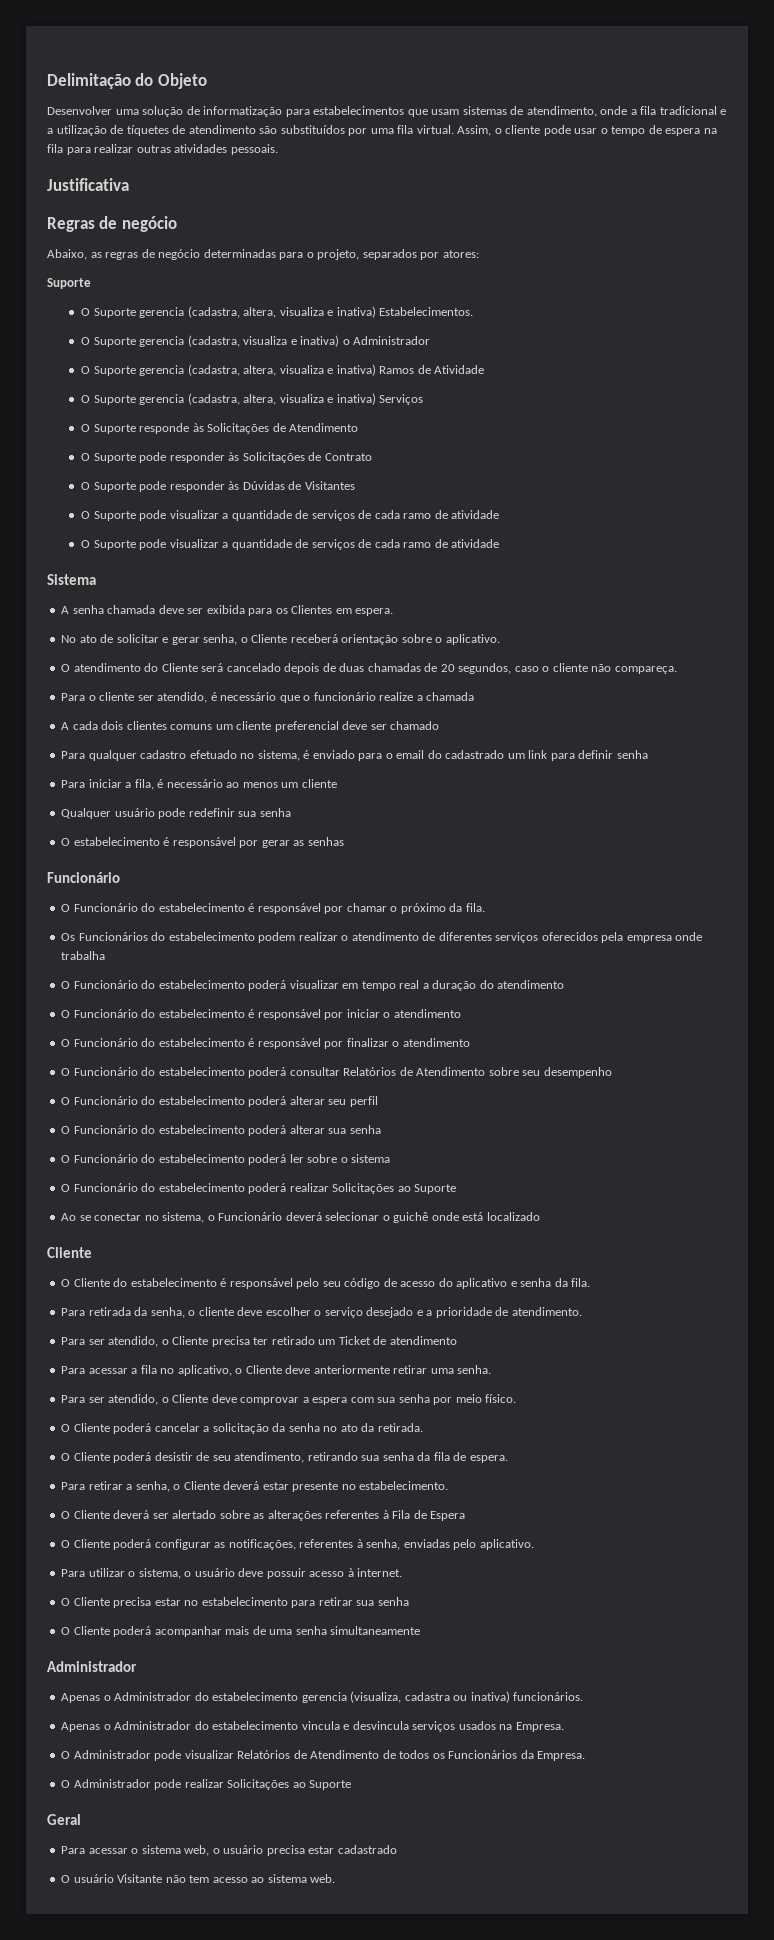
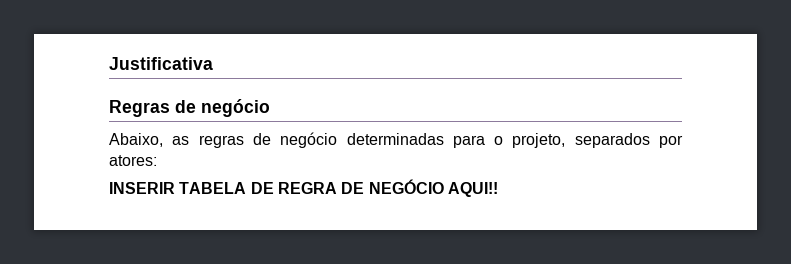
[47,73,207,89] [47,106,727,117] [47,125,717,136] [47,144,278,155] Delimitação do Objeto // Desenvolver uma solução de informatização para estabelecimentos que usam sistemas de atendimento, onde a fila tradicional e a utilização de tíquetes de atendimento são substituídos por uma fila virtual. Assim, o cliente pode usar o tempo de espera na fila para realizar outras atividades pessoais. // -> (109, 63) none
[47,278,91,289] [81,306,474,318] [81,335,431,347] [81,364,485,376] [81,393,424,405] [81,423,359,434] [81,452,372,463] [81,481,355,492] [81,510,500,521] [81,539,500,550] [47,574,96,585] [61,605,394,616] [61,634,500,645] [61,663,677,674] [61,692,475,703] [61,721,440,732] [61,750,648,761] [61,779,337,790] [61,808,291,819] [61,837,344,848] [47,872,120,883] [61,903,485,914] [61,932,703,943] [61,951,106,960] [61,980,565,991] [61,1009,461,1020] [61,1038,470,1049] [61,1067,612,1078] [61,1096,378,1107] [61,1125,381,1136] [61,1154,391,1165] [61,1183,457,1194] [61,1212,540,1223] [47,1247,92,1258] [61,1278,591,1289] [61,1307,582,1318] [61,1336,457,1347] [61,1365,492,1376] [61,1394,517,1405] [61,1423,423,1434] [61,1452,508,1463] [61,1481,449,1492] [61,1510,466,1521] [61,1539,534,1550] [61,1568,403,1579] [61,1597,409,1608] [61,1626,421,1637] [47,1661,137,1672] [61,1691,584,1703] [61,1721,564,1732] [61,1750,586,1761] [61,1779,352,1790] [47,1814,81,1825] [61,1845,397,1856] [61,1874,336,1883] Suporte // O Suporte gerencia (cadastra, altera, visualiza e inativa) Estabelecimentos. // O Suporte gerencia (cadastra, visualiza e inativa) o Administrador // O Suporte gerencia (cadastra, altera, visualiza e inativa) Ramos de Atividade // O Suporte gerencia (cadastra, altera, visualiza e inativa) Serviços // O Suporte responde às Solicitações de Atendimento // O Suporte pode responder às Solicitações de Contrato // O Suporte pode responder às Dúvidas de Visitantes // O Suporte pode visualizar a quantidade de serviços de cada ramo de atividade // O Suporte pode visualizar a quantidade de serviços de cada ramo de atividade // Sistema // A senha chamada deve ser exibida para os Clientes em espera. // No ato de solicitar e gerar senha, o Cliente receberá orientação sobre o aplicativo. // O atendimento do Cliente será cancelado depois de duas chamadas de 20 segundos, caso o cliente não compareça. // Para o cliente ser atendido, é necessário que o funcionário realize a chamada // A cada dois clientes comuns um cliente preferencial deve ser chamado // Para qualquer cadastro efetuado no sistema, é enviado para o email do cadastrado um link para definir senha // Para iniciar a fila, é necessário ao menos um cliente // Qualquer usuário pode redefinir sua senha // O estabelecimento é responsável por gerar as senhas // Funcionário // O Funcionário do estabelecimento é responsável por chamar o próximo da fila. // Os Funcionários do estabelecimento podem realizar o atendimento de diferentes serviços oferecidos pela empresa onde trabalha // O Funcionário do estabelecimento poderá visualizar em tempo real a duração do atendimento // O Funcionário do estabelecimento é responsável por iniciar o atendimento // O Funcionário do estabelecimento é responsável por finalizar o atendimento // O Funcionário do estabelecimento poderá consultar Relatórios de Atendimento sobre seu desempenho // O Funcionário do estabelecimento poderá alterar seu perfil // O Funcionário do estabelecimento poderá alterar sua senha // O Funcionário do estabelecimento poderá ler sobre o sistema // O Funcionário do estabelecimento poderá realizar Solicitações ao Suporte // Ao se conectar no sistema, o Funcionário deverá selecionar o guichê onde está localizado // Cliente // O Cliente do estabelecimento é responsável pelo seu código de acesso do aplicativo e senha da fila. // Para retirada da senha, o cliente deve escolher o serviço desejado e a prioridade de atendimento. // Para ser atendido, o Cliente precisa ter retirado um Ticket de atendimento // Para acessar a fila no aplicativo, o Cliente deve anteriormente retirar uma senha. // Para ser atendido, o Cliente deve comprovar a espera com sua senha por meio físico. // O Cliente poderá cancelar a solicitação da senha no ato da retirada. // O Cliente poderá desistir de seu atendimento, retirando sua senha da fila de espera. // Para retirar a senha, o Cliente deverá estar presente no estabelecimento. // O Cliente deverá ser alertado sobre as alterações referentes à Fila de Espera // O Cliente poderá configurar as notificações, referentes à senha, enviadas pelo aplicativo. // Para utilizar o sistema, o usuário deve possuir acesso à internet. // O Cliente precisa estar no estabelecimento para retirar sua senha // O Cliente poderá acompanhar mais de uma senha simultaneamente // Administrador // Apenas o Administrador do estabelecimento gerencia (visualiza, cadastra ou inativa) funcionários. // Apenas o Administrador do estabelecimento vincula e desvincula serviços usados na Empresa. // O Administrador pode visualizar Relatórios de Atendimento de todos os Funcionários da Empresa. // O Administrador pode realizar Solicitações ao Suporte // Geral // Para acessar o sistema web, o usuário precisa estar cadastrado // O usuário Visitante não tem acesso ao sistema web. -> [109,179,498,197] INSERIR TABELA DE REGRA DE NEGÓCIO AQUI!!

